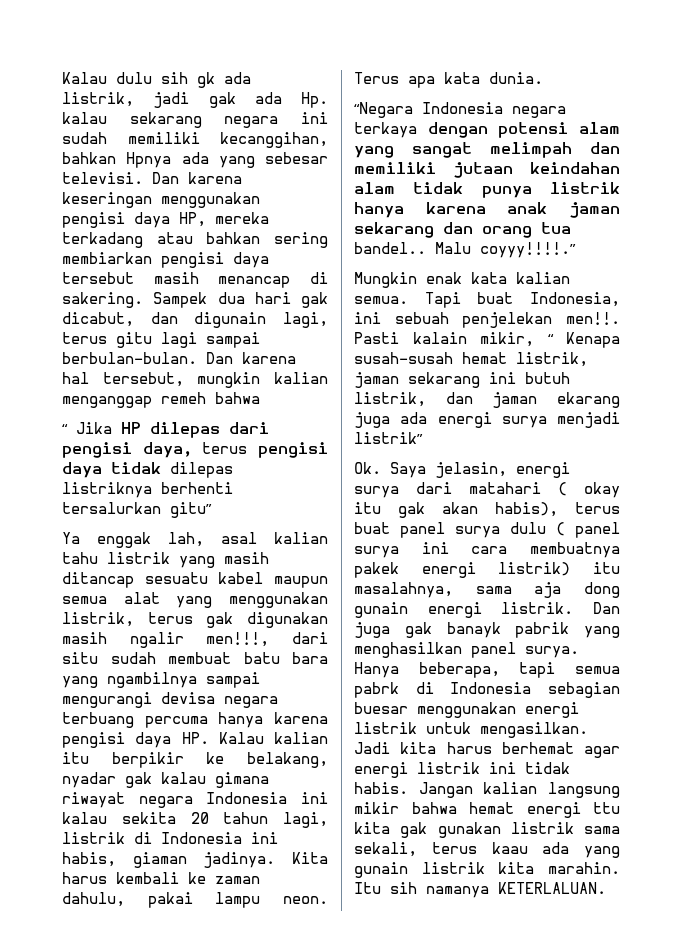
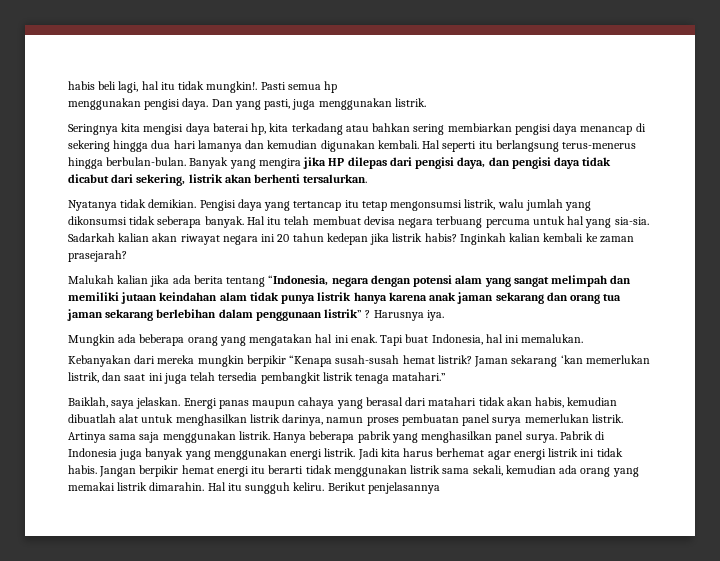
[62,72,251,88] [62,92,328,108] [62,112,328,128] [62,132,328,148] [62,152,328,168] [62,172,242,184] [62,192,260,208] [62,212,269,228] Kalau dulu sih gk ada listrik, jadi gak ada Hp. kalau sekarang negara ini sudah memiliki kecanggihan, bahkan Hpnya ada yang sebesar televisi. Dan karena keseringan menggunakan pengisi daya HP, mereka -> [68,81,338,93] [68,98,426,110] [68,123,289,135] habis beli lagi, hal itu tidak mungkin!. Pasti semua hp // menggunakan pengisi daya. Dan yang pasti, juga menggunakan listrik. // Seringnya kita mengisi daya baterai hp, kita
[62,272,328,288] [62,292,328,308] [62,312,328,328] [62,332,260,348] [62,352,296,364] [62,372,328,388] [62,392,260,408] [62,422,112,434] tersebut masih menancap di sakering. Sampek dua hari gak dicabut, dan digunain lagi, terus gitu lagi sampai berbulan-bulan. Dan karena hal tersebut, mungkin kalian menganggap remeh bahwa // “ Jika -> [580,123,646,135] [68,140,637,152] [68,157,327,169] menancap di sekering hingga dua hari lamanya dan kemudian digunakan kembali. Hal seperti itu berlangsung terus-menerus hingga berbulan-bulan. Banyak yang mengira jika
[202,442,248,454] terus -> [488,157,510,166] dan
[170,462,233,478] [62,482,233,498] [62,502,212,518] [62,532,328,548] [62,552,269,568] [62,572,328,588] [62,592,328,608] [62,612,328,628] [62,632,328,648] [62,652,328,664] [62,672,260,688] [62,692,278,708] [62,712,328,728] [62,732,328,748] [62,752,328,768] [62,772,269,788] [62,792,328,808] [62,812,328,828] [62,832,278,844] [62,852,328,868] [62,872,260,884] [62,892,328,908] [354,72,543,88] [354,102,566,118] [354,122,417,138] dilepas listriknya berhenti tersalurkan gitu” // Ya enggak lah, asal kalian tahu listrik yang masih ditancap sesuatu kabel maupun semua alat yang menggunakan listrik, terus gak digunakan masih ngalir men!!!, dari situ sudah membuat batu bara yang ngambilnya sampai mengurangi devisa negara terbuang percuma hanya karena pengisi daya HP. Kalau kalian itu berpikir ke belakang, nyadar gak kalau gimana riwayat negara Indonesia ini kalau sekita 20 tahun lagi, listrik di Indonesia ini habis, giaman jadinya. Kita harus kembali ke zaman dahulu, pakai lampu neon. Terus apa kata dunia. // “Negara Indonesia negara terkaya -> [68,174,368,186] [68,199,592,211] [68,216,649,228] [68,233,634,245] [68,250,127,262] [68,275,369,287] dicabut dari sekering, listrik akan berhenti tersalurkan. // Nyatanya tidak demikian. Pengisi daya yang tertancap itu tetap mengonsumsi listrik, walu jumlah yang dikonsumsi tidak seberapa banyak. Hal itu telah membuat devisa negara terbuang percuma untuk hal yang sia-sia. Sadarkah kalian akan riwayat negara ini 20 tahun kedepan jika listrik habis? Inginkah kalian kembali ke zaman prasejarah? // Malukah kalian jika ada berita tentang “Indonesia, negara
[354,242,576,258] [354,272,570,288] [354,292,620,308] [354,312,620,328] [354,332,620,348] [354,352,588,367] [354,372,570,388] [354,392,620,408] [354,412,620,428] [354,432,423,444] [354,462,570,478] [354,482,620,498] [354,502,620,518] [354,522,620,538] [354,542,620,558] [354,562,620,578] [354,582,620,598] [354,602,620,618] [354,622,501,638] bandel.. Malu coyyy!!!!.” // Mungkin enak kata kalian semua. Tapi buat Indonesia, ini sebuah penjelekan men!!. Pasti kalain mikir, “ Kenapa susah-susah hemat listrik, jaman sekarang ini butuh listrik, dan jaman ekarang juga ada energi surya menjadi listrik” // Ok. Saya jelasin, energi surya dari matahari ( okay itu gak akan habis), terus buat panel surya dulu ( panel surya ini cara membuatnya pakek energi listrik) itu masalahnya, sama aja dong gunain energi listrik. Dan juga gak banayk -> [67,309,444,321] [68,334,584,346] [68,355,650,367] [68,372,447,384] [68,397,618,409] [68,414,623,426] [68,431,355,443] jaman sekarang berlebihan dalam penggunaan listrik” ? Harusnya iya. // Mungkin ada beberapa orang yang mengatakan hal ini enak. Tapi buat Indonesia, hal ini memalukan. // Kebanyakan dari mereka mungkin berpikir “Kenapa susah-susah hemat listrik? Jaman sekarang ‘kan memerlukan listrik, dan saat ini juga telah tersedia pembangkit listrik tenaga matahari.” // Baiklah, saya jelaskan. Energi panas maupun cahaya yang berasal dari matahari tidak akan habis, kemudian dibuatlah alat untuk menghasilkan listrik darinya, namun proses pembuatan panel surya memerlukan listrik. Artinya sama saja menggunakan listrik. Hanya beberapa
[354,662,620,678] [354,682,620,698] [354,702,579,718] [354,722,588,738] Hanya beberapa, tapi semua pabrk di Indonesia sebagian buesar menggunakan energi listrik untuk mengasilkan. -> [559,431,606,440] [68,448,356,460] Pabrik di Indonesia juga banyak yang menggunakan energi listrik.
[483,782,620,798] [354,802,620,818] [354,822,620,838] [354,842,620,858] [354,862,620,878] [354,882,606,898] kalian langsung mikir bahwa hemat energi ttu kita gak gunakan listrik sama sekali, terus kaau ada yang gunain listrik kita marahin. Itu sih namanya KETERLALUAN. -> [139,465,639,477] [68,482,440,494] berpikir hemat energi itu berarti tidak menggunakan listrik sama sekali, kemudian ada orang yang memakai listrik dimarahin. Hal itu sungguh keliru. Berikut penjelasannya

